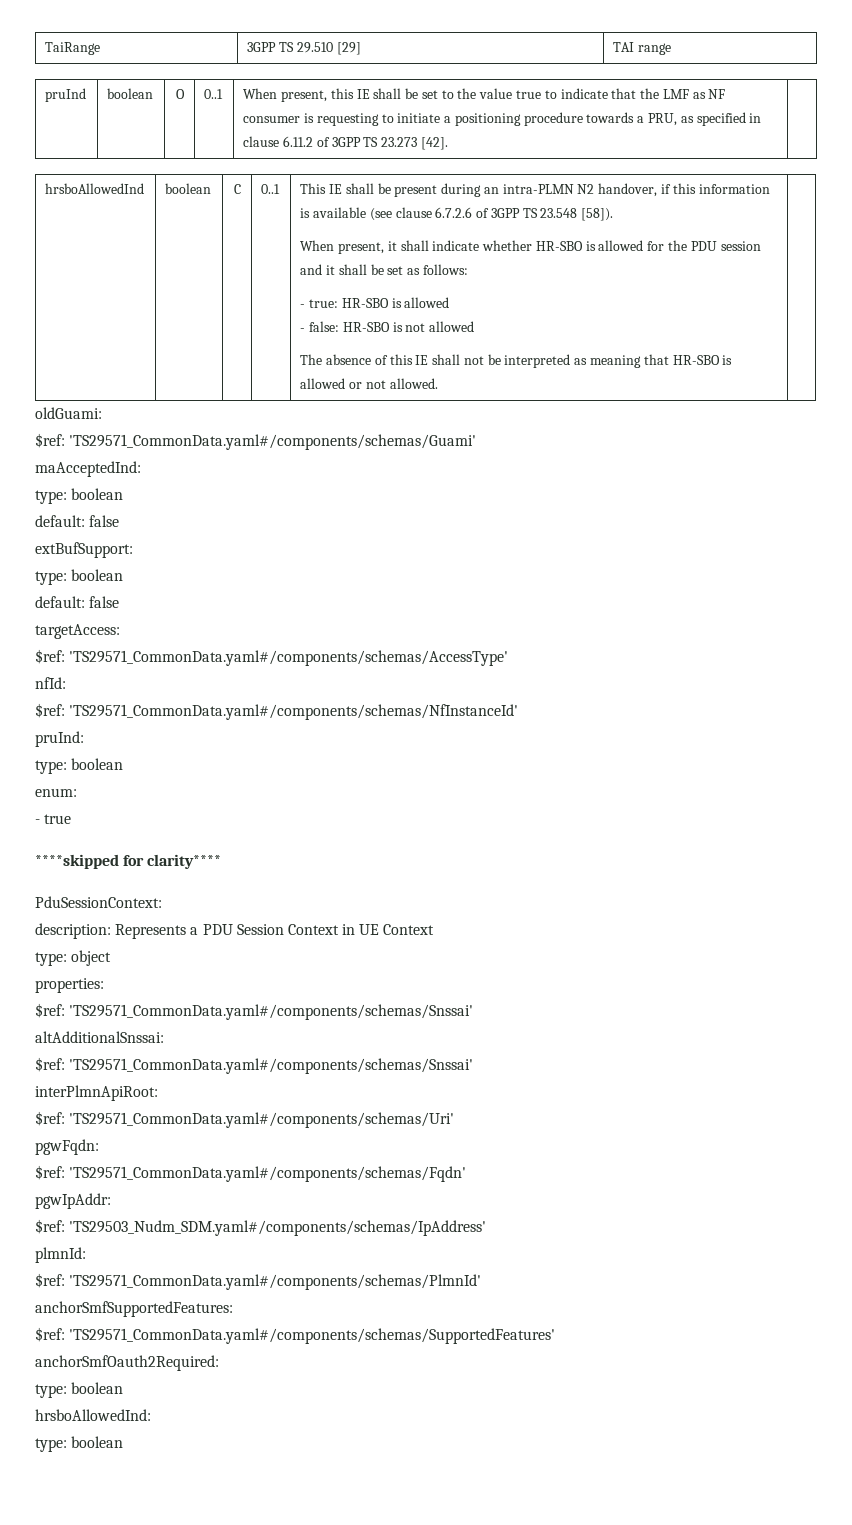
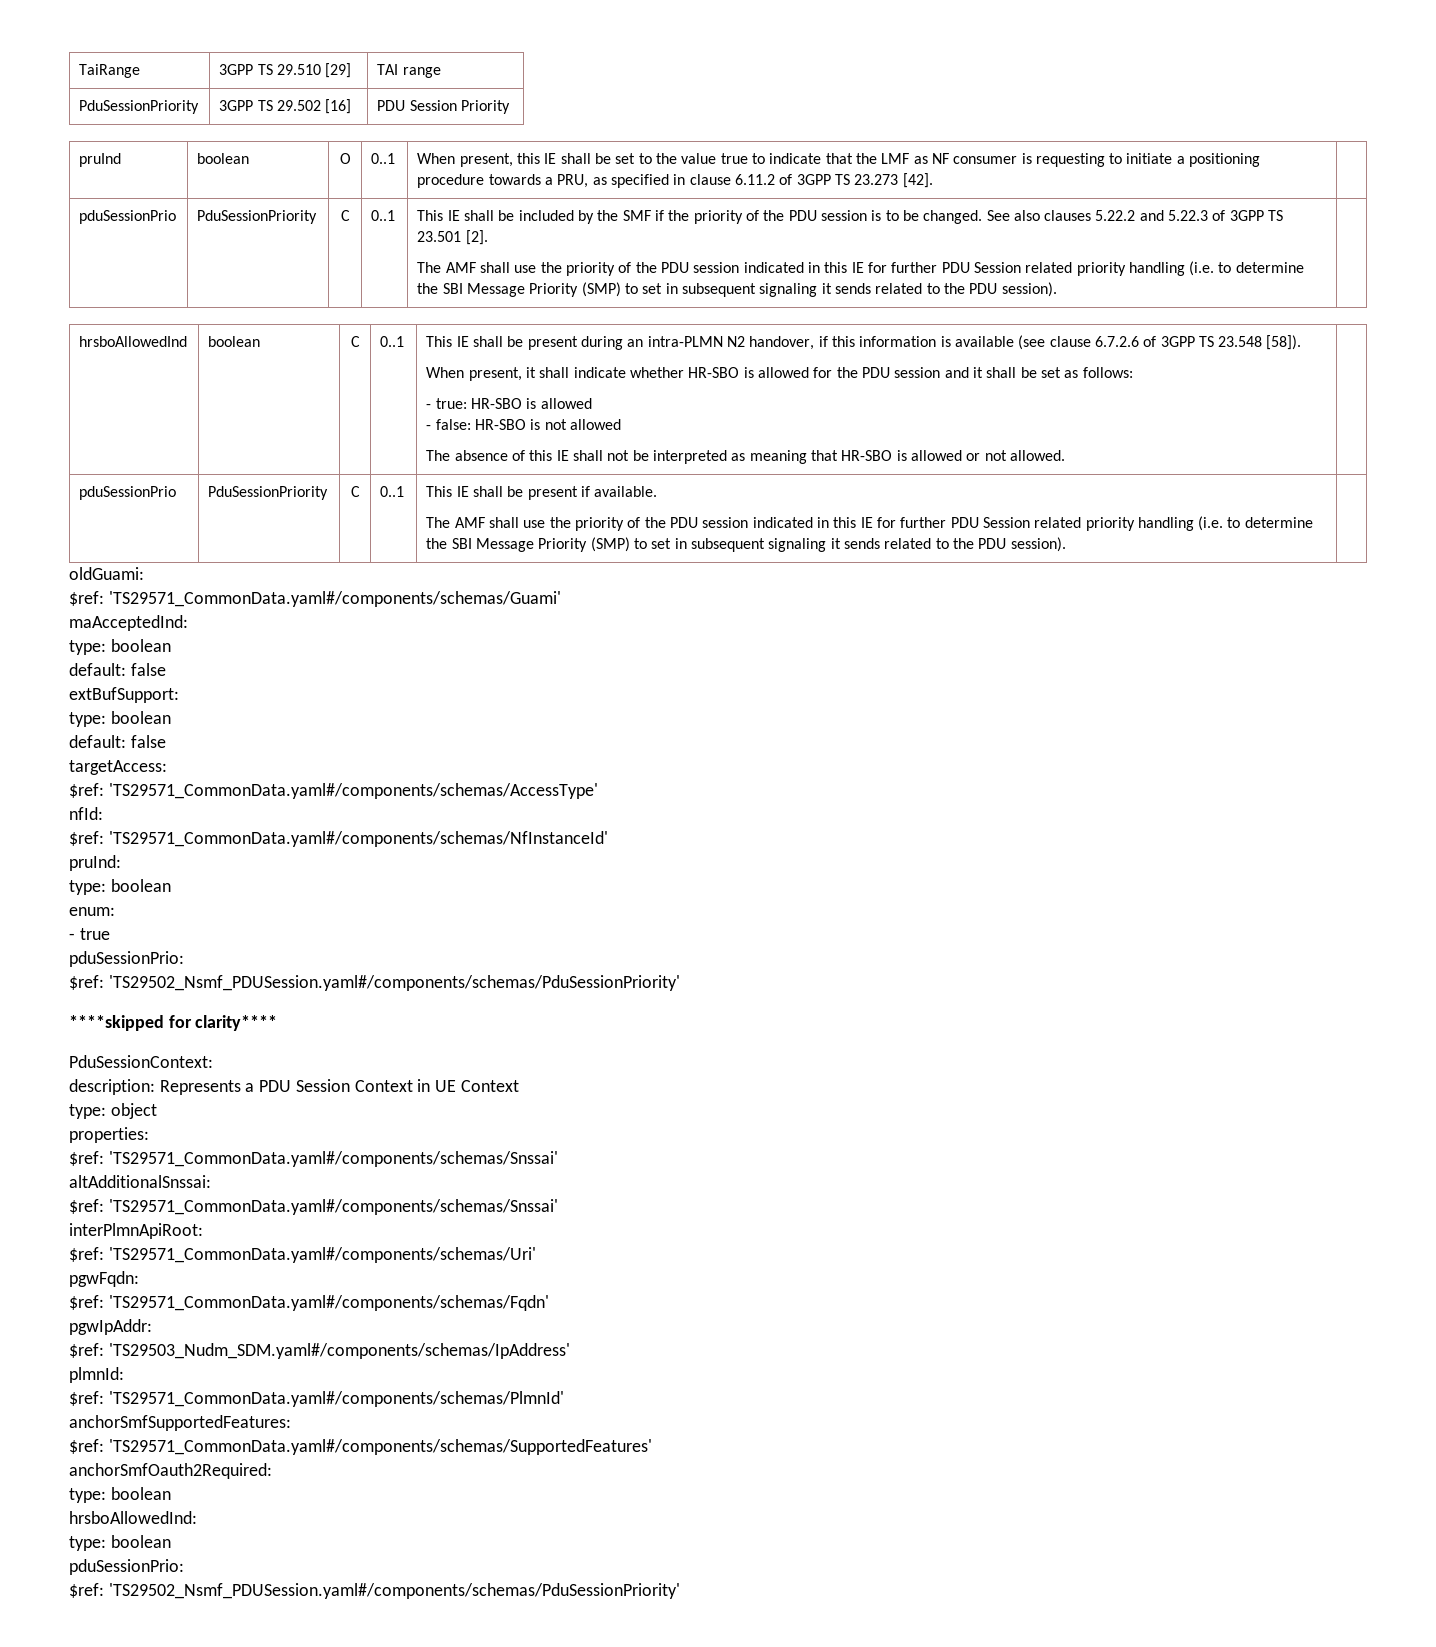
(671, 49) none -> [79,100,200,114] [219,99,352,114] [377,100,511,114] // PduSessionPriority | 3GPP TS 29.502 [16] | PDU Session Priority
(448, 143) none -> [79,210,177,224] [197,210,318,224] [340,210,350,221] [371,210,396,221] [417,210,1284,224] [417,230,488,245] [417,261,1304,276] [417,282,1057,297] // pduSessionPrio | PduSessionPriority | C | 0..1 | This IE shall be included by the SMF if the priority of the PDU session is to be changed. See also clauses 5.22.2 and 5.22.3 of 3GPP TS 23.501 [2]. // The AMF shall use the priority of the PDU session indicated in this IE for further PDU Session related priority handling (i.e. to determine the SBI Message Priority (SMP) to set in subsequent signaling it sends related to the PDU session). |
(438, 383) none -> [79,486,177,500] [208,486,329,500] [350,486,360,497] [380,486,405,497] [426,486,658,500] [426,516,1313,531] [426,537,1066,552] // pduSessionPrio | PduSessionPriority | C | 0..1 | This IE shall be present if available. // The AMF shall use the priority of the PDU session indicated in this IE for further PDU Session related priority handling (i.e. to determine the SBI Message Priority (SMP) to set in subsequent signaling it sends related to the PDU session). |
(72, 819) none -> [69,951,184,967] [69,975,680,991] // pduSessionPrio: // $ref: 'TS29502_Nsmf_PDUSession.yaml#/components/schemas/PduSessionPriority'
(124, 1442) none -> [69,1559,184,1575] [69,1583,680,1599] // pduSessionPrio: // $ref: 'TS29502_Nsmf_PDUSession.yaml#/components/schemas/PduSessionPriority'

